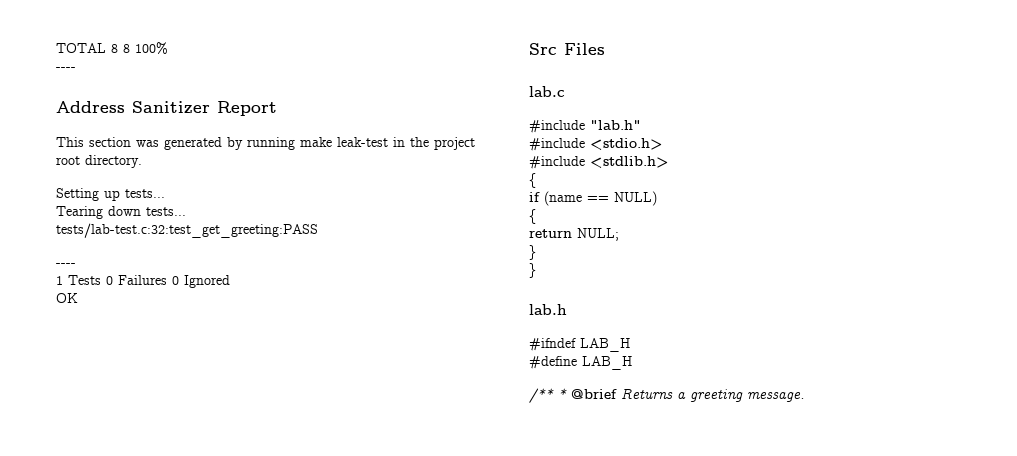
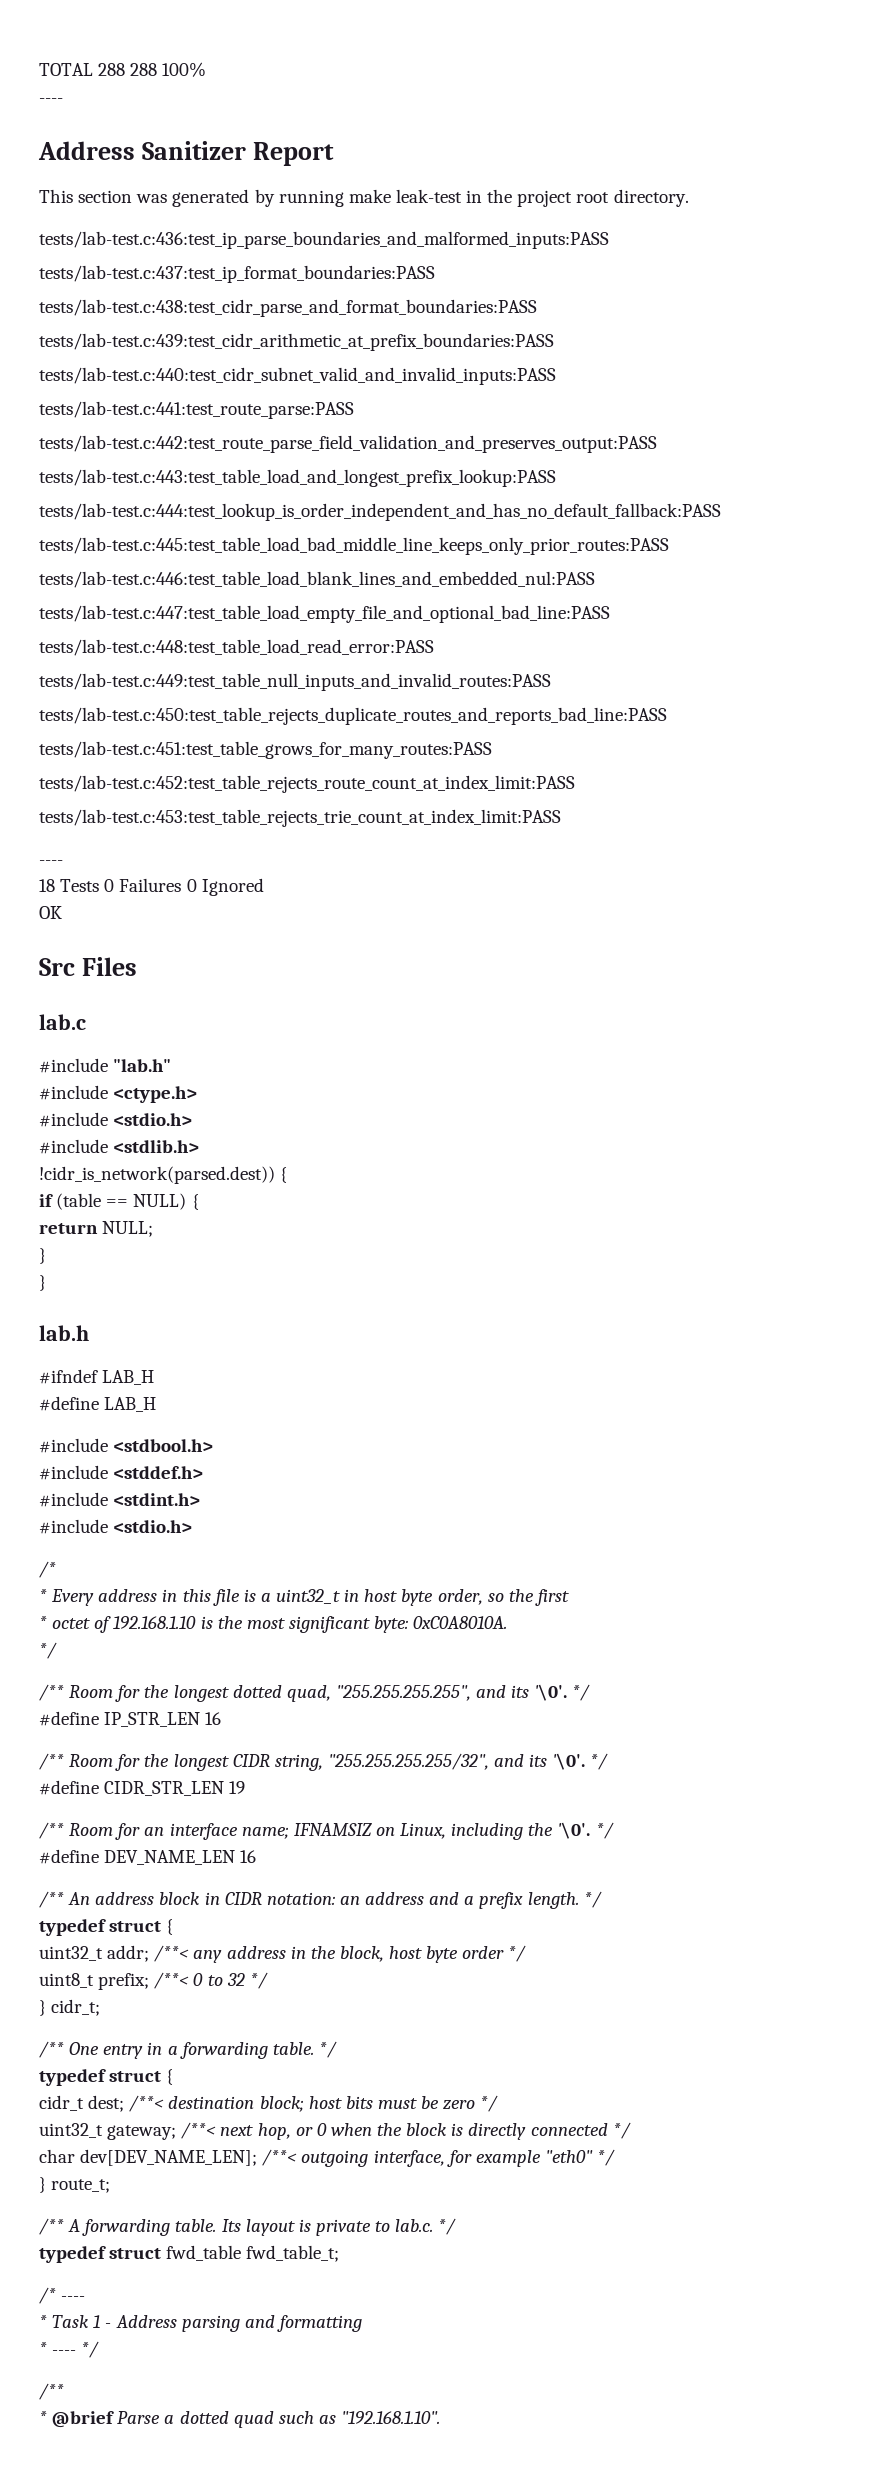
[111,44,130,53] 8 8 -> [98,63,158,76] 288 288
[56,188,165,201] [56,206,186,219] [56,223,318,238] [56,263,76,267] [56,276,63,285] Setting up tests... // Tearing down tests... // tests/lab-test.c:32:test_get_greeting:PASS // ---- // 1 -> [39,231,609,249] [39,265,435,283] [39,299,537,317] [39,333,554,351] [39,367,556,385] [39,401,354,419] [39,435,657,453] [39,469,556,487] [39,503,721,521] [39,537,669,555] [39,571,595,588] [39,605,610,623] [39,639,434,656] [39,673,551,691] [39,707,667,725] [39,741,492,759] [39,775,575,793] [39,809,561,827] [39,860,63,865] [39,879,55,892] tests/lab-test.c:436:test_ip_parse_boundaries_and_malformed_inputs:PASS // tests/lab-test.c:437:test_ip_format_boundaries:PASS // tests/lab-test.c:438:test_cidr_parse_and_format_boundaries:PASS // tests/lab-test.c:439:test_cidr_arithmetic_at_prefix_boundaries:PASS // tests/lab-test.c:440:test_cidr_subnet_valid_and_invalid_inputs:PASS // tests/lab-test.c:441:test_route_parse:PASS // tests/lab-test.c:442:test_route_parse_field_validation_and_preserves_output:PASS // tests/lab-test.c:443:test_table_load_and_longest_prefix_lookup:PASS // tests/lab-test.c:444:test_lookup_is_order_independent_and_has_no_default_fallback:PASS // tests/lab-test.c:445:test_table_load_bad_middle_line_keeps_only_prior_routes:PASS // tests/lab-test.c:446:test_table_load_blank_lines_and_embedded_nul:PASS // tests/lab-test.c:447:test_table_load_empty_file_and_optional_bad_line:PASS // tests/lab-test.c:448:test_table_load_read_error:PASS // tests/lab-test.c:449:test_table_null_inputs_and_invalid_routes:PASS // tests/lab-test.c:450:test_table_rejects_duplicate_routes_and_reports_bad_line:PASS // tests/lab-test.c:451:test_table_grows_for_many_routes:PASS // tests/lab-test.c:452:test_table_rejects_route_count_at_index_limit:PASS // tests/lab-test.c:453:test_table_rejects_trie_count_at_index_limit:PASS // ---- // 18
(641, 125) none -> [39,1085,198,1103] // #include <ctype.h>
(669, 162) none -> [39,1166,275,1184] !cidr_is_network(parsed.dest))
[544,191,582,206] (name -> [56,1193,102,1210] (table
(657, 198) // -> (187, 1201) none
[529,388,805,403] /** * @brief Returns a greeting message. -> [39,1438,214,1453] [39,1465,204,1480] [39,1492,201,1507] [39,1519,193,1534] [39,1561,56,1578] [39,1589,569,1606] [39,1616,508,1633] [39,1642,57,1659] [39,1684,591,1702] [39,1711,222,1727] [39,1753,609,1771] [39,1780,246,1796] [39,1822,614,1840] [39,1849,257,1865] [39,1891,602,1909] [39,1919,174,1936] [39,1945,527,1963] [39,1972,268,1990] [39,1999,101,2016] [39,2041,337,2059] [39,2069,174,2086] [39,2095,499,2112] [39,2122,631,2140] [39,2149,616,2167] [39,2177,111,2193] [39,2218,457,2236] [39,2245,340,2263] [39,2287,86,2304] [39,2315,362,2332] [39,2341,100,2358] [39,2383,64,2400] [39,2411,441,2428] #include <stdbool.h> // #include <stddef.h> // #include <stdint.h> // #include <stdio.h> // /* // * Every address in this file is a uint32_t in host byte order, so the first // * octet of 192.168.1.10 is the most significant byte: 0xC0A8010A. // */ // /** Room for the longest dotted quad, "255.255.255.255", and its '\0'. */ // #define IP_STR_LEN 16 // /** Room for the longest CIDR string, "255.255.255.255/32", and its '\0'. */ // #define CIDR_STR_LEN 19 // /** Room for an interface name; IFNAMSIZ on Linux, including the '\0'. */ // #define DEV_NAME_LEN 16 // /** An address block in CIDR notation: an address and a prefix length. */ // typedef struct { // uint32_t addr; /**< any address in the block, host byte order */ // uint8_t prefix; /**< 0 to 32 */ // } cidr_t; // /** One entry in a forwarding table. */ // typedef struct { // cidr_t dest; /**< destination block; host bits must be zero */ // uint32_t gateway; /**< next hop, or 0 when the block is directly connected */ // char dev[DEV_NAME_LEN]; /**< outgoing interface, for example "eth0" */ // } route_t; // /** A forwarding table. Its layout is private to lab.c. */ // typedef struct fwd_table fwd_table_t; // /* ---- // * Task 1 - Address parsing and formatting // * ---- */ // /** // * @brief Parse a dotted quad such as "192.168.1.10".

